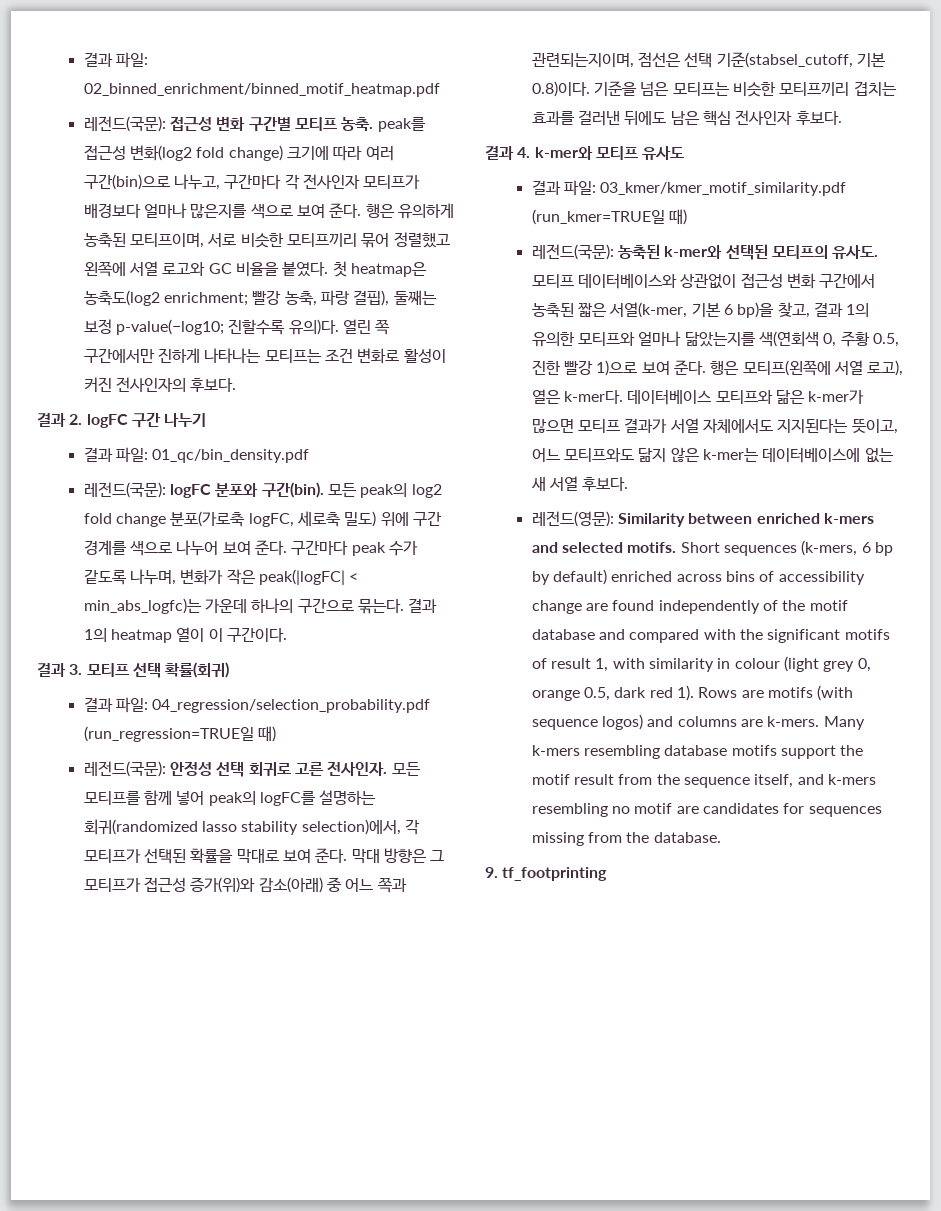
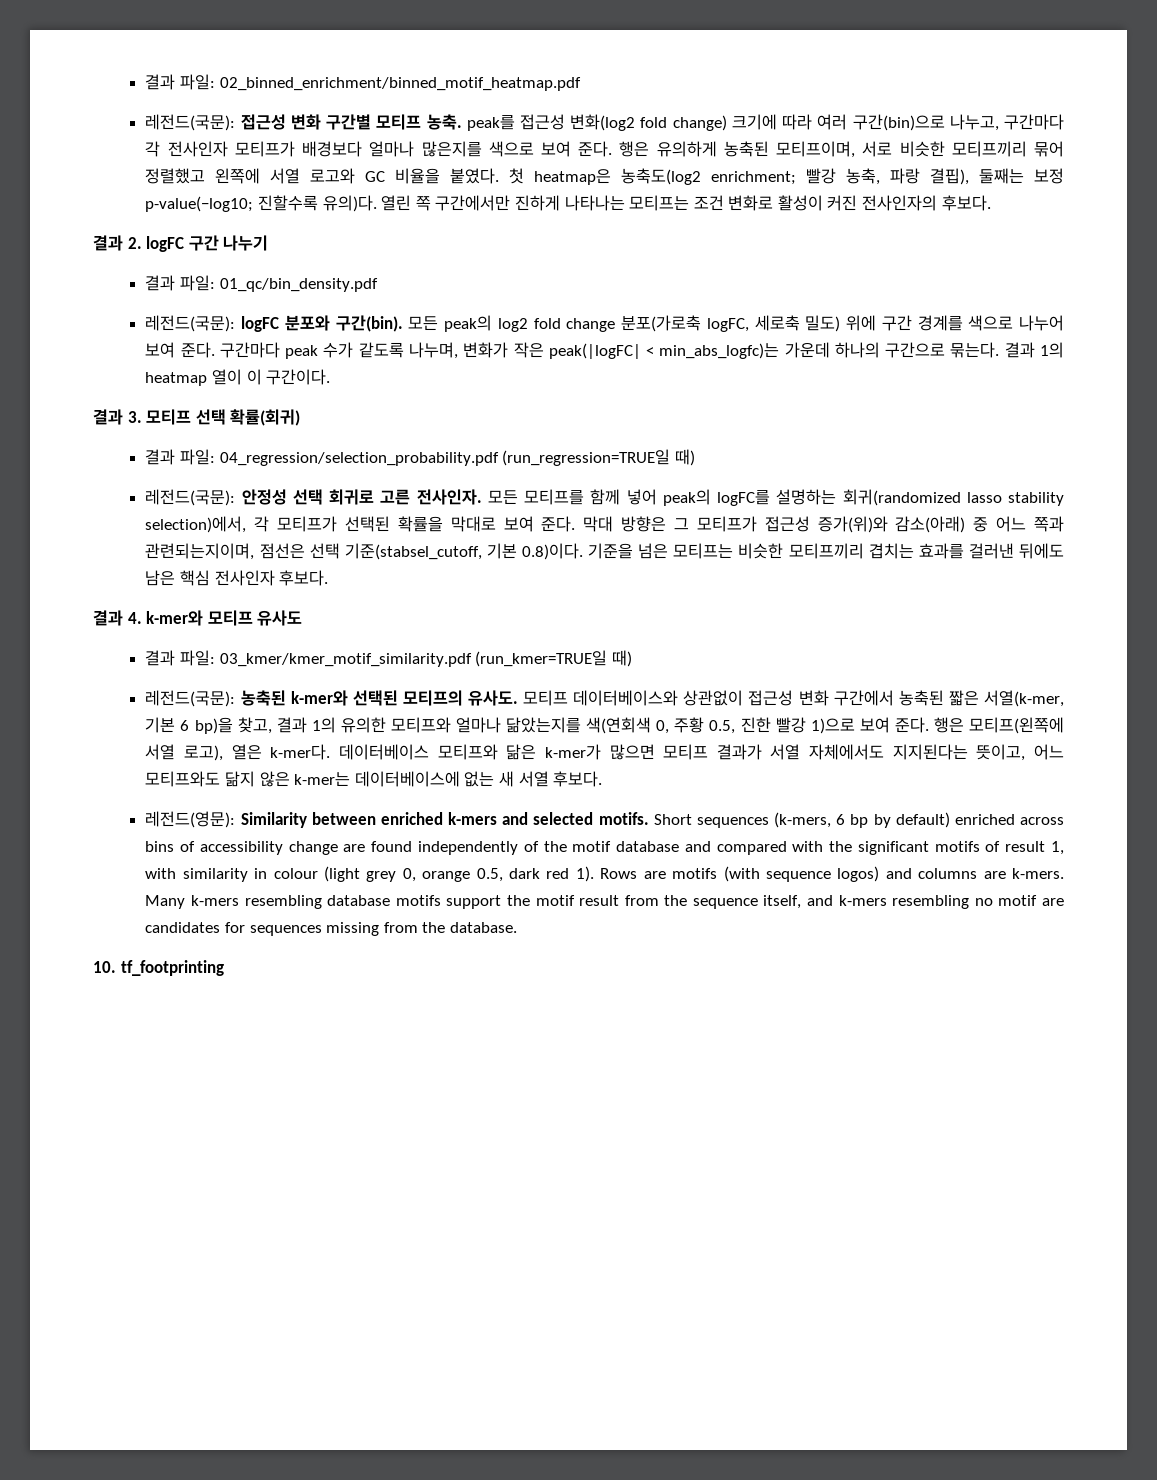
[485,867,498,878] 9. -> [93,961,116,973] 10.

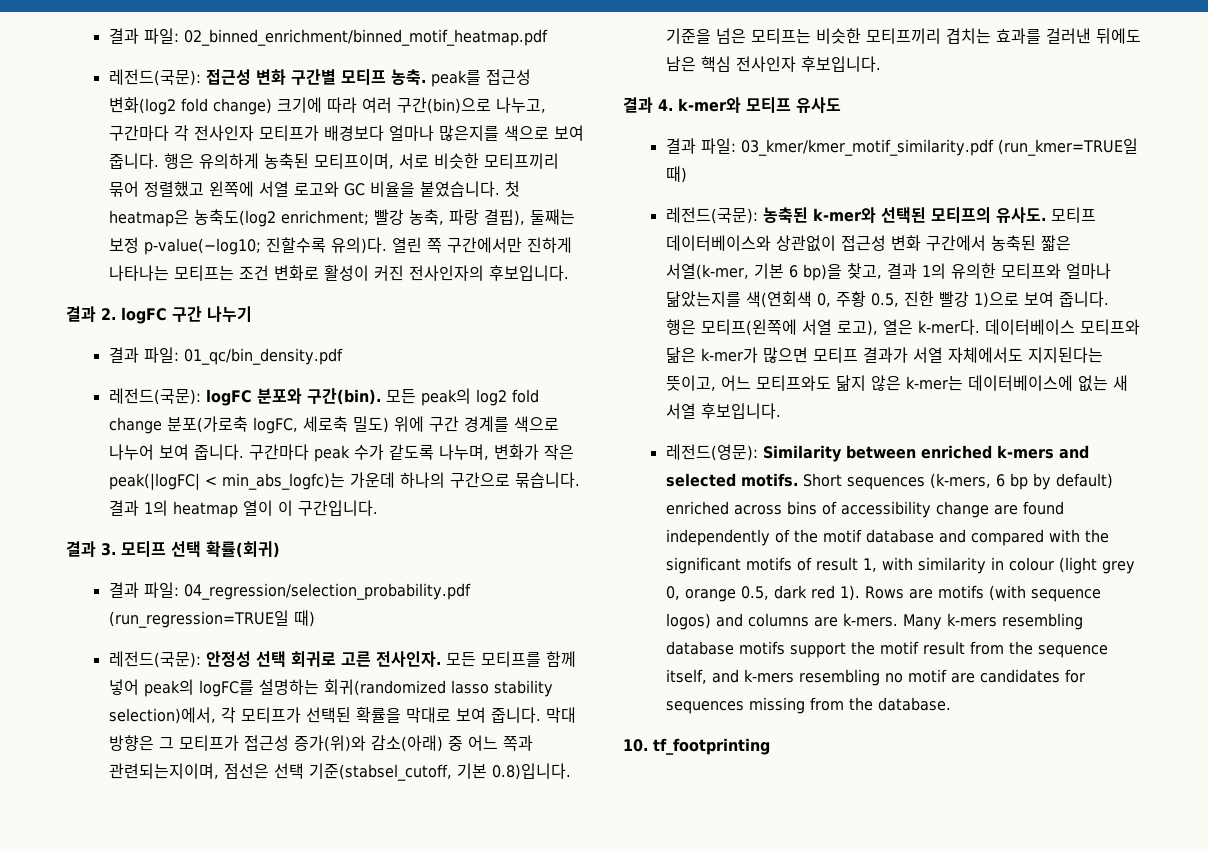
[578,141,613,157] 준다. -> [108,153,159,169] 줍니다.
[450,168,500,184] 붙였다. -> [419,181,500,197] 붙였습니다.
[941,195,991,211] 후보다. -> [488,265,569,281] 후보입니다.
[180,342,215,358] 준다. -> [193,444,244,460] 줍니다.
[950,342,1000,358] 묶는다. -> [514,472,580,488] 묶습니다.
[266,369,331,385] 구간이다. -> [297,500,378,516] 구간입니다.
[541,516,576,532] 준다. -> [490,707,541,723] 줍니다.
[521,543,583,560] 0.8)이다. -> [491,763,571,780] 0.8)입니다.
[279,570,329,586] 후보다. -> [800,56,881,72] 후보입니다.
[894,717,929,733] 준다. -> [1058,291,1109,307] 줍니다.
[553,771,603,787] 후보다. -> [700,403,781,419] 후보입니다.

